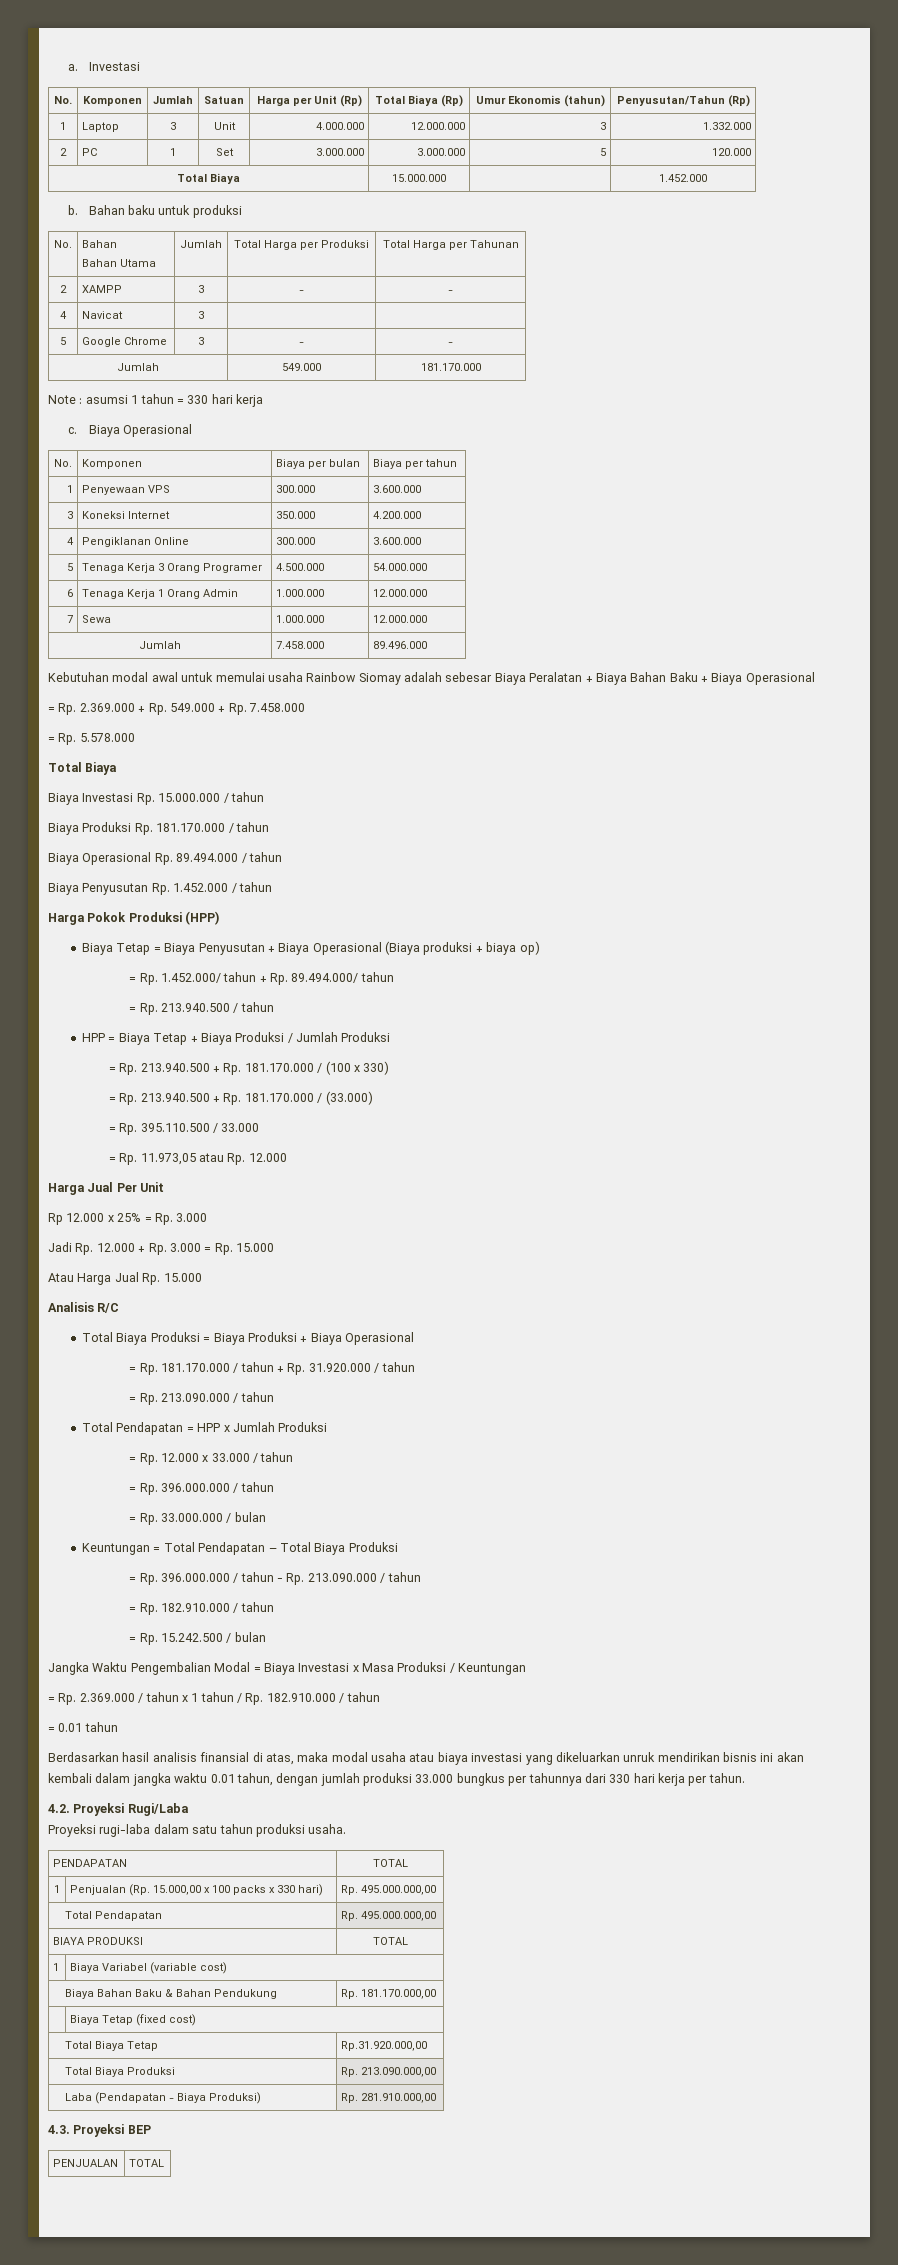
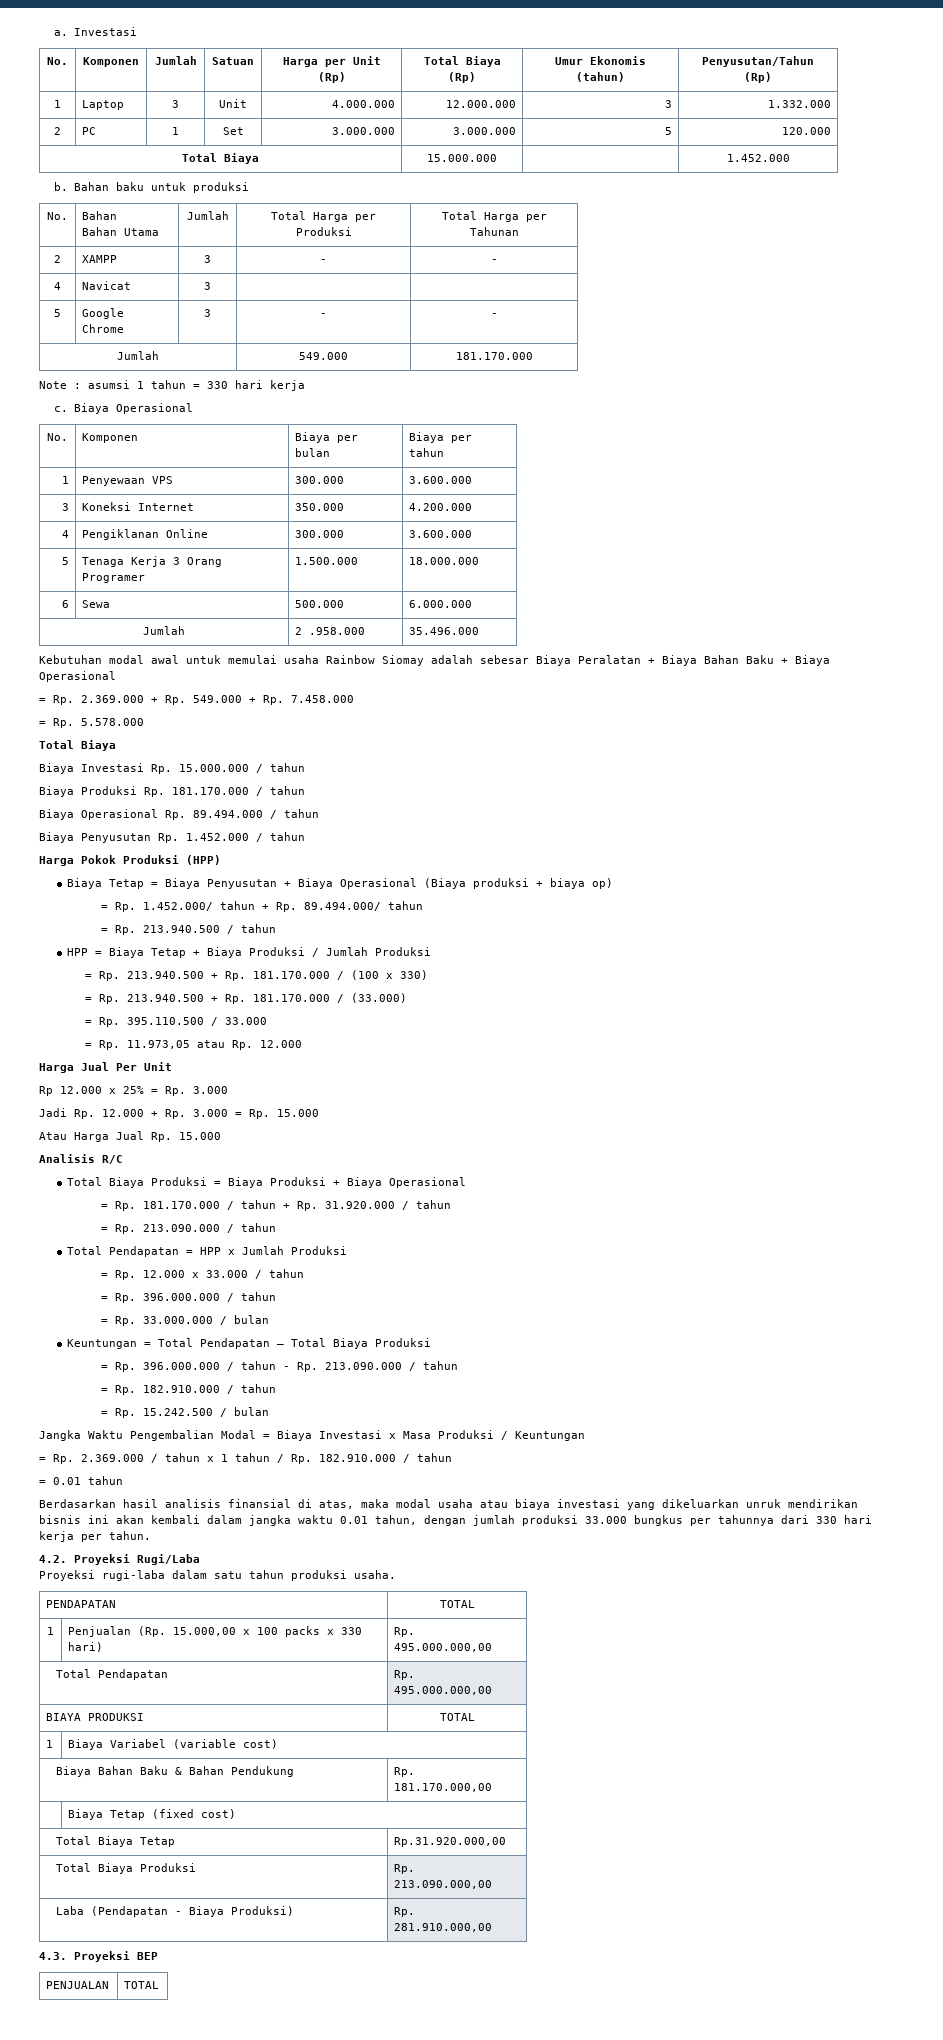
[276,563,325,571] [373,563,428,571] 4.500.000 | 54.000.000 -> [295,557,359,565] [409,557,480,565] 1.500.000 | 18.000.000
[82,589,239,599] [276,589,325,597] [373,589,428,597] [66,615,73,623] | Tenaga Kerja 1 Orang Admin | 1.000.000 | 12.000.000 // 7 -> (69, 604) none
[276,615,325,623] [373,615,428,623] [139,641,181,649] [276,641,325,649] [373,641,428,649] 1.000.000 | 12.000.000 // Jumlah | 7.458.000 | 89.496.000 -> [295,600,345,608] [409,600,473,608] [143,626,185,635] [295,627,366,635] [409,627,480,635] 500.000 | 6.000.000 // Jumlah | 2 .958.000 | 35.496.000

